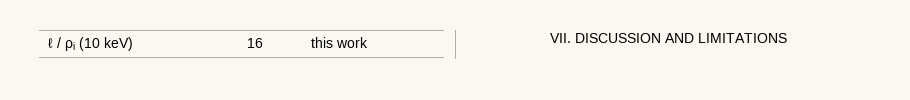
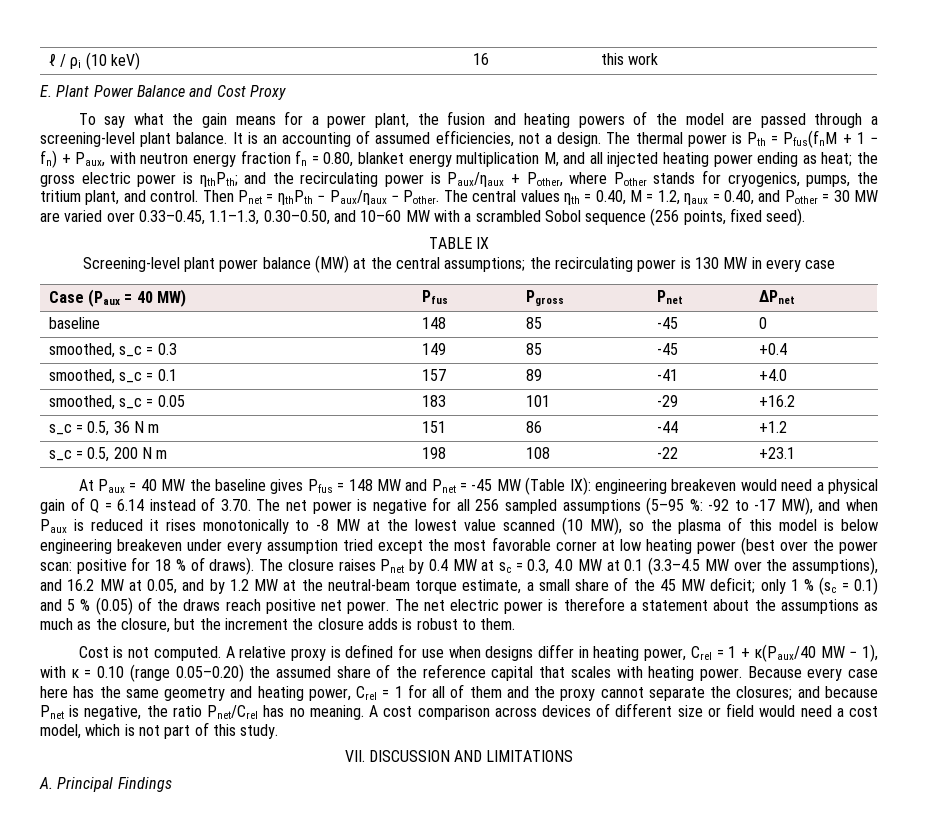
(368, 42) none -> [40,85,286,100] [78,111,878,128] [40,130,878,148] [40,150,879,168] [40,170,879,187] [40,190,878,205] [40,208,806,226] [428,237,490,249] [82,255,836,273] [48,289,187,307] [421,290,448,304] [525,290,564,306] [656,290,683,304] [758,290,795,304] [48,317,100,329] [421,317,446,329] [525,317,542,329] [656,317,678,329] [758,317,767,329] [48,343,177,358] [421,343,446,355] [525,343,542,355] [656,343,678,355] [758,343,787,355] [48,369,177,384] [421,369,446,381] [525,369,542,381] [656,369,678,381] [758,369,787,381] [48,395,185,410] [421,395,446,407] [525,395,550,407] [656,395,678,407] [758,395,795,407] [48,421,160,436] [421,421,446,433] [525,421,542,433] [656,421,678,433] [758,421,787,433] [48,447,168,462] [421,447,446,459] [525,447,550,459] [656,447,678,459] [758,447,795,459] [78,477,878,495] [40,497,878,515] [40,517,879,535] [40,537,878,555] [40,557,879,575] [40,577,878,595] [40,597,879,615] [40,618,516,633] [78,644,879,662] [40,664,879,682] [40,684,878,701] [40,703,879,720] [40,722,279,739] // E. Plant Power Balance and Cost Proxy // To say what the gain means for a power plant, the fusion and heating powers of the model are passed through a screening-level plant balance. It is an accounting of assumed efficiencies, not a design. The thermal power is Pth = Pfus(fnM + 1 − fn) + Paux, with neutron energy fraction fn = 0.80, blanket energy multiplication M, and all injected heating power ending as heat; the gross electric power is ηthPth; and the recirculating power is Paux/ηaux + Pother, where Pother stands for cryogenics, pumps, the tritium plant, and control. Then Pnet = ηthPth − Paux/ηaux − Pother. The central values ηth = 0.40, M = 1.2, ηaux = 0.40, and Pother = 30 MW are varied over 0.33–0.45, 1.1–1.3, 0.30–0.50, and 10–60 MW with a scrambled Sobol sequence (256 points, fixed seed). // TABLE IX // Screening-level plant power balance (MW) at the central assumptions; the recirculating power is 130 MW in every case // Case (Paux = 40 MW) | Pfus | Pgross | Pnet | ΔPnet // baseline | 148 | 85 | -45 | 0 // smoothed, s_c = 0.3 | 149 | 85 | -45 | +0.4 // smoothed, s_c = 0.1 | 157 | 89 | -41 | +4.0 // smoothed, s_c = 0.05 | 183 | 101 | -29 | +16.2 // s_c = 0.5, 36 N m | 151 | 86 | -44 | +1.2 // s_c = 0.5, 200 N m | 198 | 108 | -22 | +23.1 // At Paux = 40 MW the baseline gives Pfus = 148 MW and Pnet = -45 MW (Table IX): engineering breakeven would need a physical gain of Q = 6.14 instead of 3.70. The net power is negative for all 256 sampled assumptions (5–95 %: -92 to -17 MW), and when Paux is reduced it rises monotonically to -8 MW at the lowest value scanned (10 MW), so the plasma of this model is below engineering breakeven under every assumption tried except the most favorable corner at low heating power (best over the power scan: positive for 18 % of draws). The closure raises Pnet by 0.4 MW at sc = 0.3, 4.0 MW at 0.1 (3.3–4.5 MW over the assumptions), and 16.2 MW at 0.05, and by 1.2 MW at the neutral-beam torque estimate, a small share of the 45 MW deficit; only 1 % (sc = 0.1) and 5 % (0.05) of the draws reach positive net power. The net electric power is therefore a statement about the assumptions as much as the closure, but the increment the closure adds is robust to them. // Cost is not computed. A relative proxy is defined for use when designs differ in heating power, Crel = 1 + κ(Paux/40 MW − 1), with κ = 0.10 (range 0.05–0.20) the assumed share of the reference capital that scales with heating power. Because every case here has the same geometry and heating power, Crel = 1 for all of them and the proxy cannot separate the closures; and because Pnet is negative, the ratio Pnet/Crel has no meaning. A cost comparison across devices of different size or field would need a cost model, which is not part of this study.
(787, 38) none -> [39,777,172,792] // A. Principal Findings

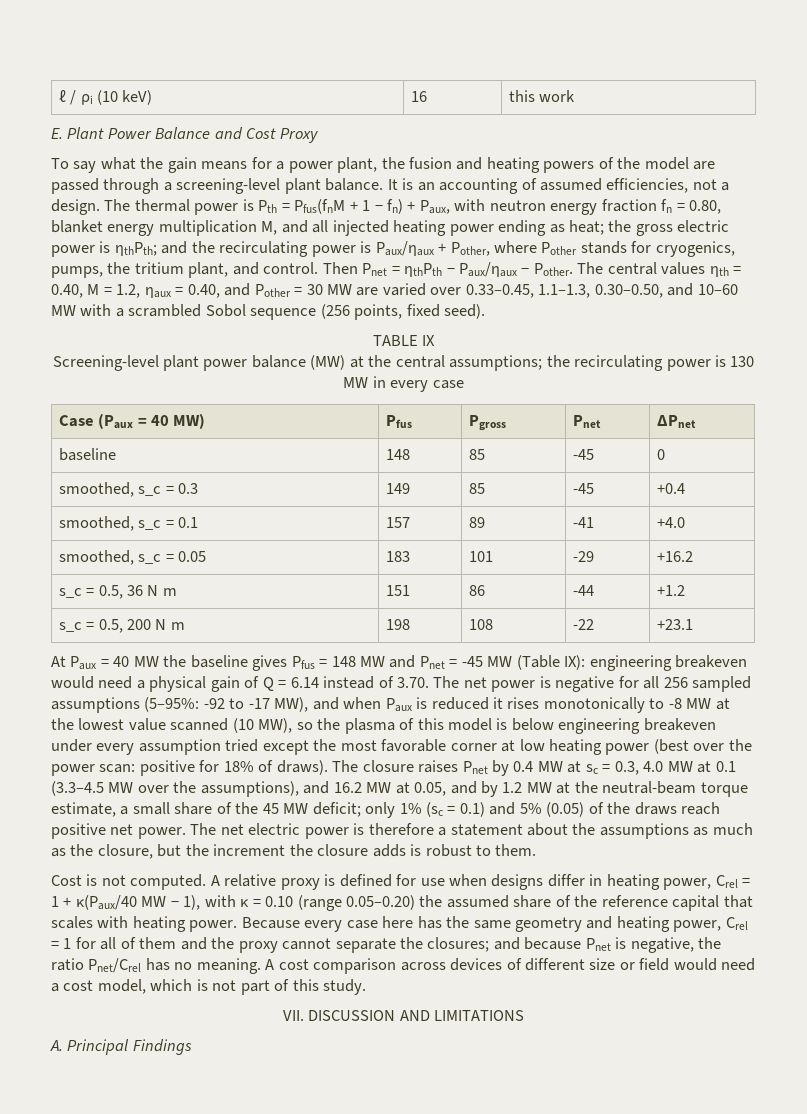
[646,497,703,515] (5–95 %: -> [144,697,200,712] (5–95%:
[155,559,186,571] 18 % -> [223,761,254,772] 18%
[790,579,815,591] 1 % -> [399,803,422,814] 1%
[67,599,91,611] 5 % -> [519,803,542,814] 5%

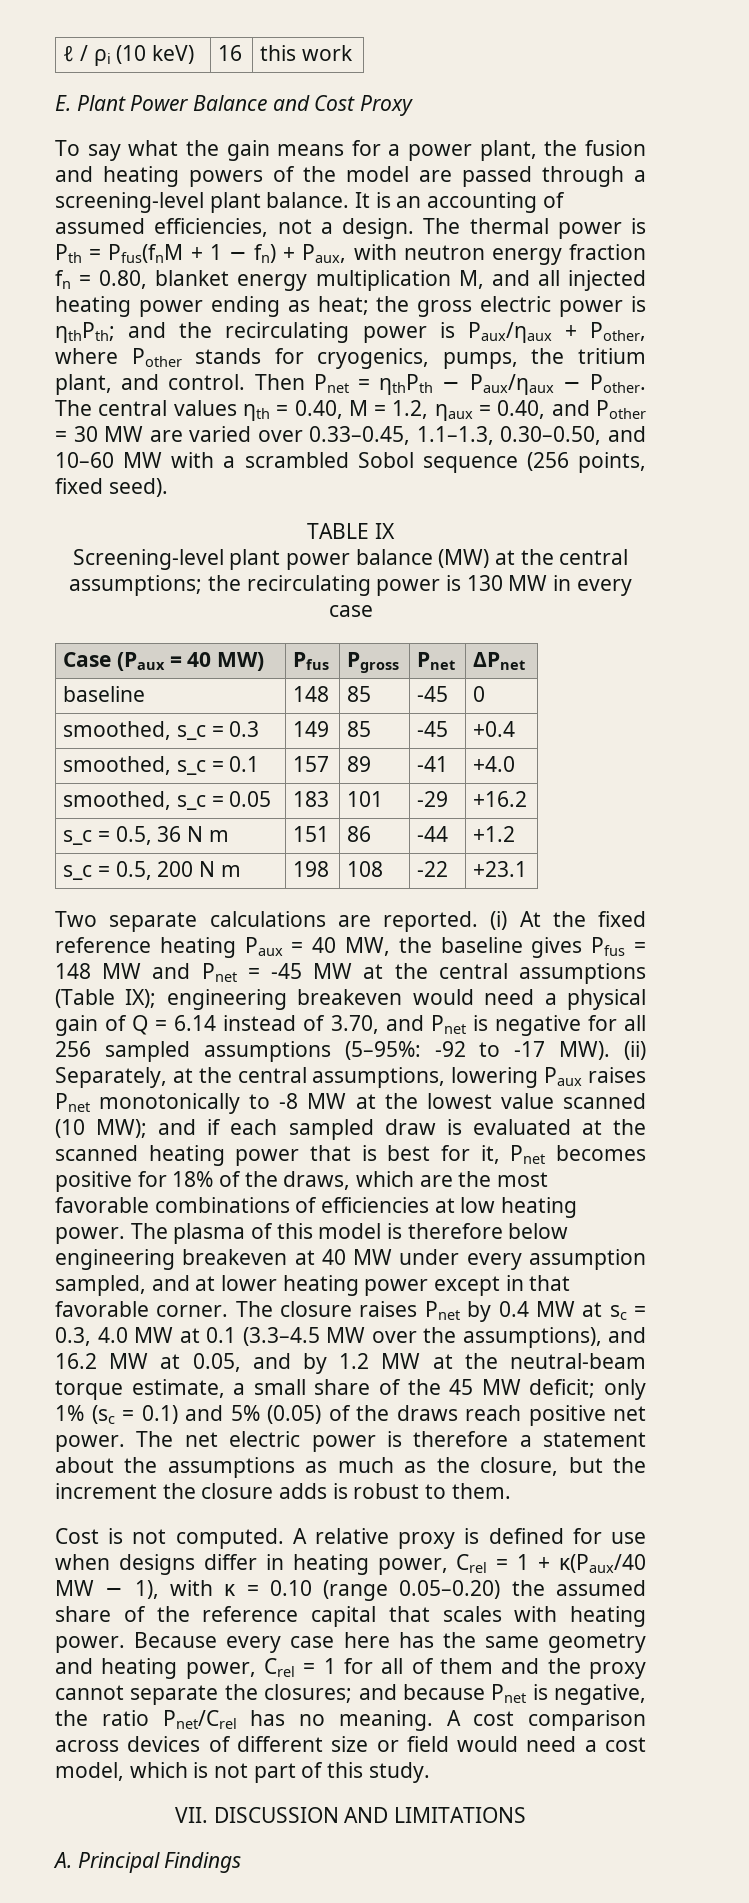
[51,656,66,667] At -> [55,911,646,932] [55,937,236,958] Two separate calculations are reported. (i) At the fixed reference heating
[133,656,159,667] MW -> [345,937,390,956] MW,
[516,655,586,670] (Table IX): -> [363,963,646,984] [55,989,157,1008] at the central assumptions (Table IX);
[397,676,536,692] 3.70. The net power -> [330,1015,466,1034] 3.70, and Pnet
[274,697,540,712] MW), and when Paux is reduced it rises -> [559,1041,646,1060] [55,1067,646,1088] [55,1093,90,1112] MW). (ii) Separately, at the central assumptions, lowering Paux raises Pnet
[258,718,341,733] MW), so the -> [96,1119,647,1140] [55,1145,647,1166] [55,1171,549,1192] [55,1197,578,1218] [55,1223,168,1244] MW); and if each sampled draw is evaluated at the scanned heating power that is best for it, Pnet becomes positive for 18% of the draws, which are the most favorable combinations of efficiencies at low heating power. The
(508, 724) none -> [407,1223,503,1239] therefore
[51,739,752,755] [51,760,328,776] under every assumption tried except the most favorable corner at low heating power (best over the power scan: positive for 18% of draws). -> [294,1249,646,1270] [55,1275,571,1296] [55,1301,229,1317] at 40 MW under every assumption sampled, and at lower heating power except in that favorable corner.

